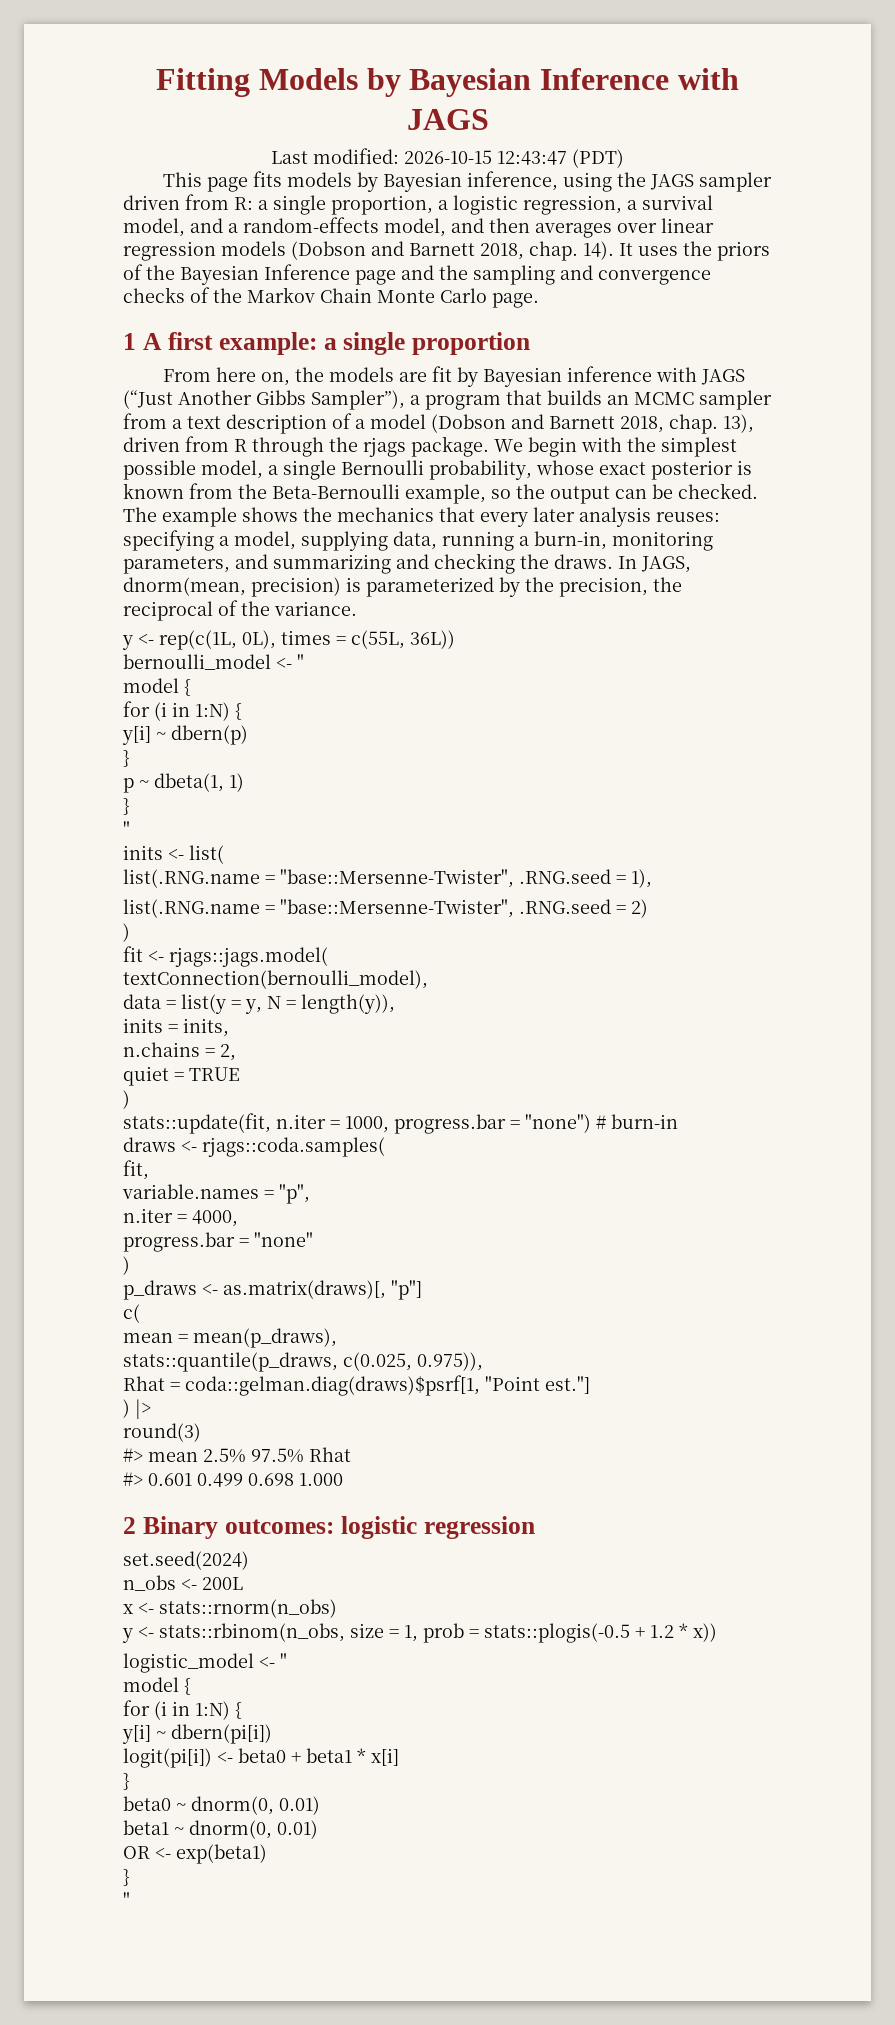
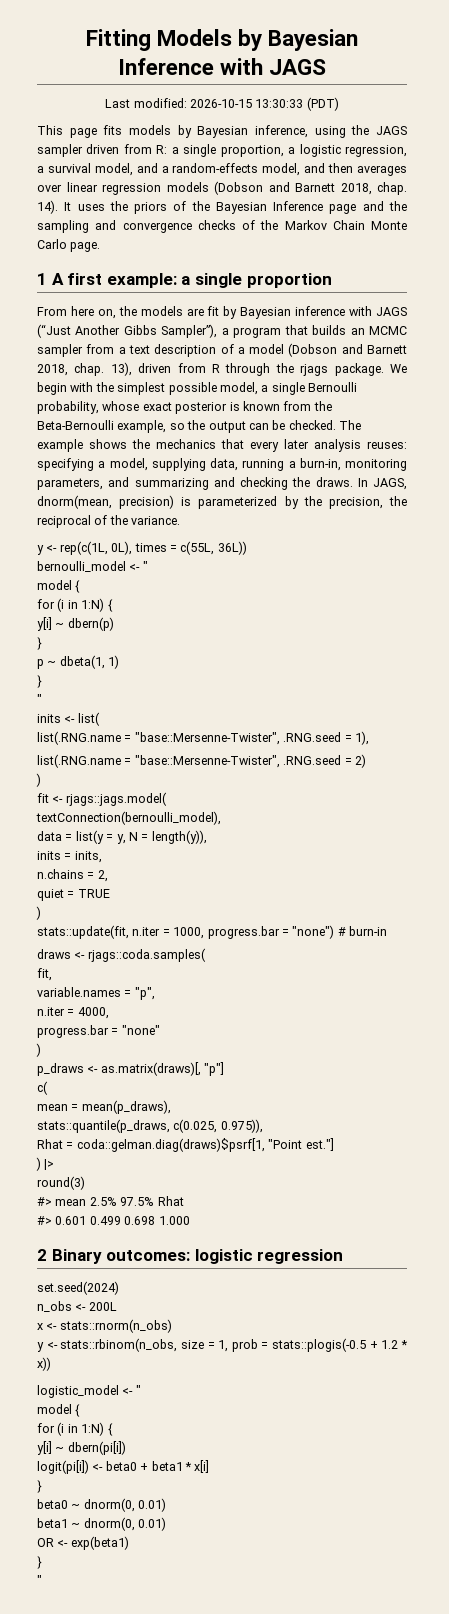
[497,151,567,165] 12:43:47 -> [255,99,304,108] 13:30:33

